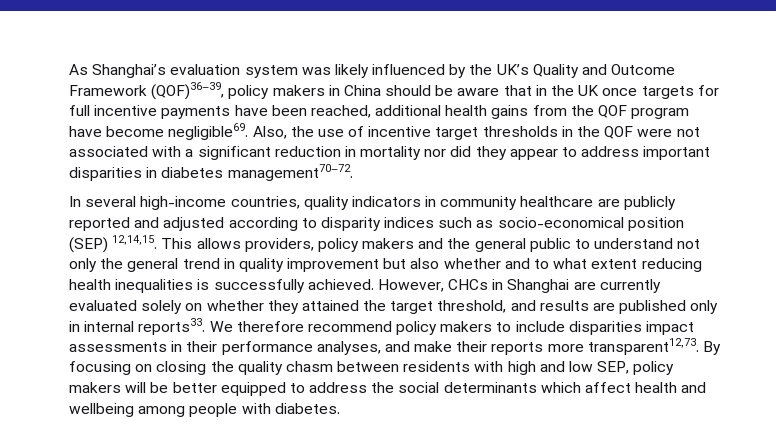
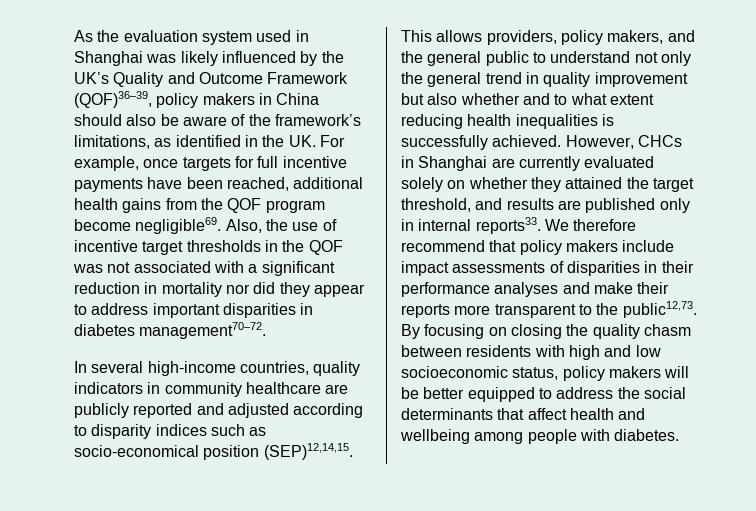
[92,64,167,78] Shanghai’s -> [97,30,120,42] the
(298, 71) none -> [256,30,309,42] [74,51,143,66] used in Shanghai
(432, 90) none -> [126,114,157,126] also
[503,85,600,96] that in the UK -> [231,114,361,126] [74,135,345,149] [74,156,139,171] of the framework’s limitations, as identified in the UK. For example,
[69,126,102,137] have -> (325, 206) none
[637,129,673,137] were -> [73,264,103,273] was
[69,235,158,253] (SEP) 12,14,15. -> [263,443,353,460] (SEP)12,14,15.
[362,238,415,249] makers -> [607,30,664,44] makers,
[396,321,695,335] [69,342,167,352] policy makers to include disparities impact assessments -> [489,240,675,255] [401,261,640,276] that policy makers include impact assessments of disparities
[316,341,381,355] analyses, -> [494,282,559,297] analyses
[587,338,699,355] transparent12,73. -> [494,301,697,318] transparent to the public12,73.
[597,361,630,374] SEP, -> [401,366,559,380] socioeconomic status,
[540,382,581,393] which -> [497,408,525,420] that

